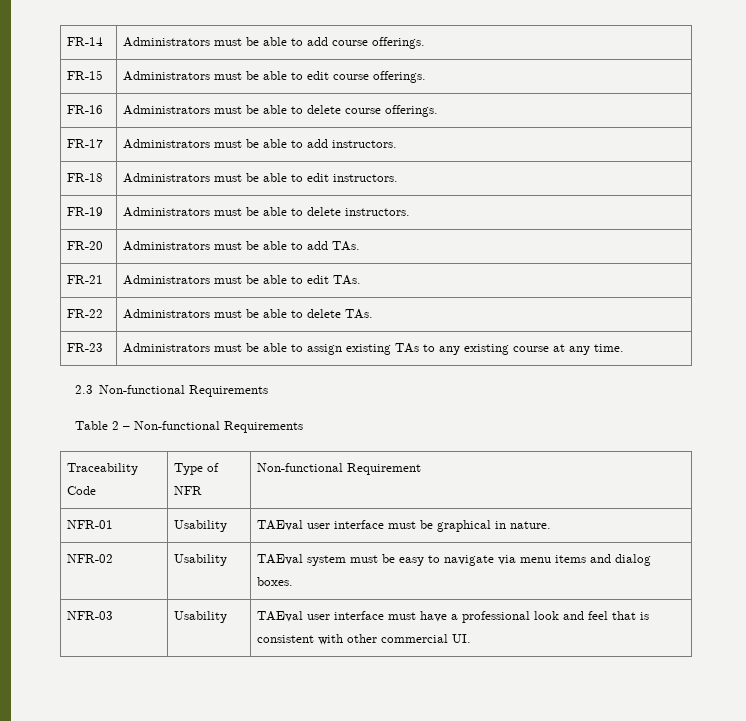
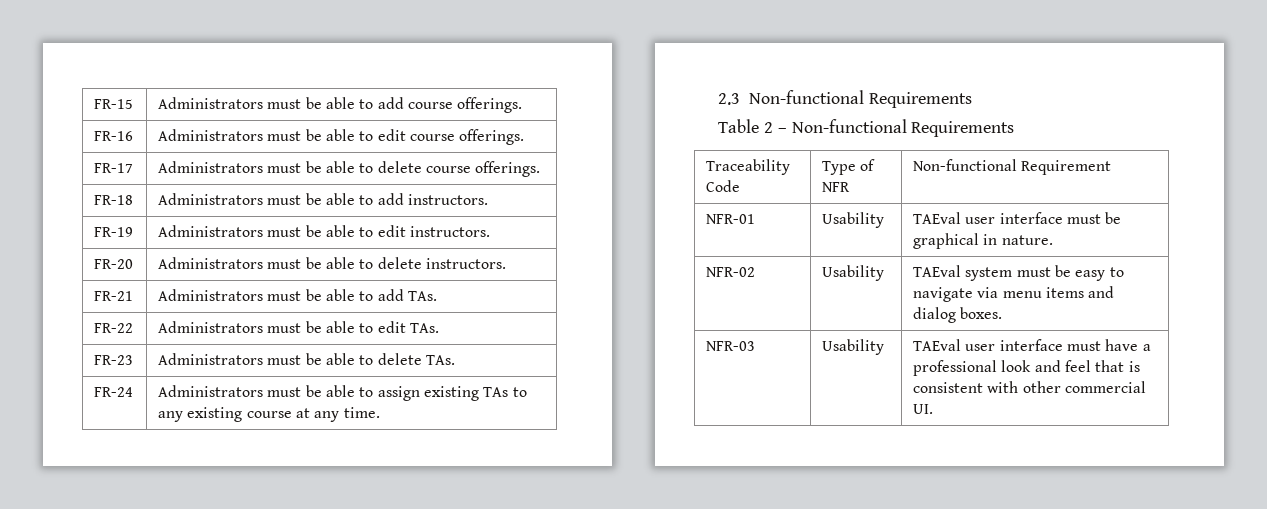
[67,37,104,46] FR-14 -> [94,99,134,109] FR-15
[67,70,104,80] FR-15 -> [94,131,134,141] FR-16
[67,105,104,114] FR-16 -> [94,163,134,173] FR-17
[67,139,104,148] FR-17 -> [94,195,134,205] FR-18
[67,173,104,182] FR-18 -> [94,227,134,237] FR-19
[67,207,104,216] FR-19 -> [94,259,134,269] FR-20
[67,241,104,250] FR-20 -> [94,291,134,301] FR-21
[67,275,104,284] FR-21 -> [94,323,134,333] FR-22
[67,309,104,318] FR-22 -> [94,355,134,365] FR-23
[67,343,104,352] FR-23 -> [94,387,134,397] FR-24

